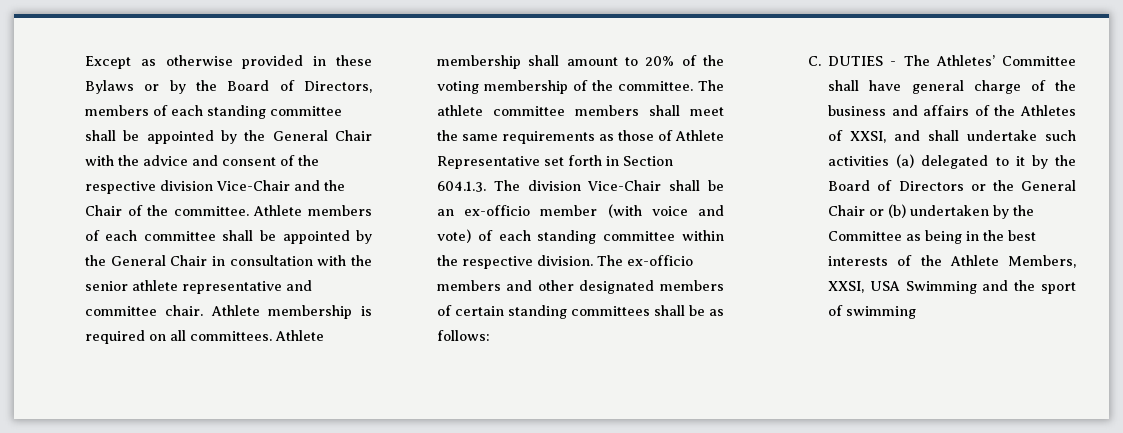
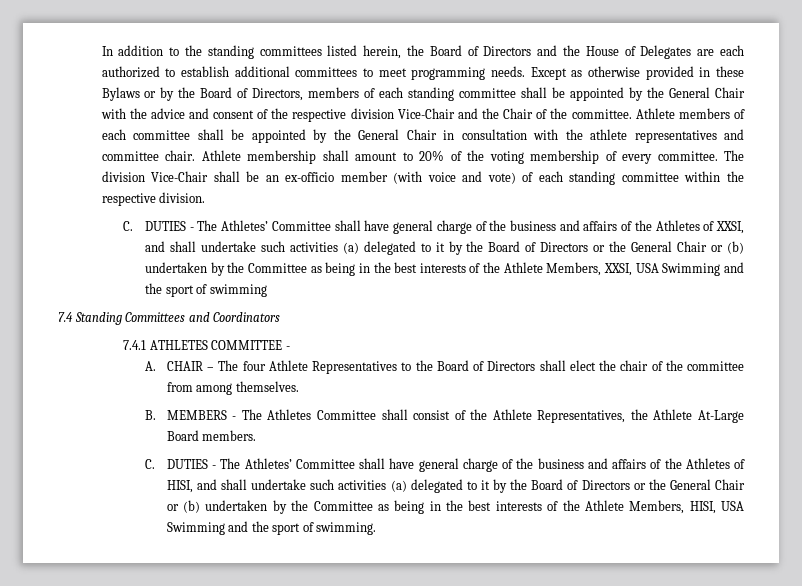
(84, 62) none -> [101,45,745,59] [101,66,525,80] In addition to the standing committees listed herein, the Board of Directors and the House of Delegates are each authorized to establish additional committees to meet programming needs.
[84,280,282,294] senior athlete representative -> [589,129,717,143] athlete representatives
[361,306,372,316] [84,330,324,344] [436,55,521,69] is required on all committees. Athlete membership -> (316, 157) none
[591,80,613,91] the -> [621,154,652,164] every
[436,105,724,116] [436,130,724,144] [436,155,673,169] [436,180,520,192] athlete committee members shall meet the same requirements as those of Athlete Representative set forth in Section 604.1.3. The -> (744, 155) none
[596,255,693,266] [436,280,724,294] [436,305,724,319] [436,330,490,341] The ex-officio members and other designated members of certain standing committees shall be as follows: -> (206, 197) none
(917, 312) none -> [58,312,281,325] [123,340,290,350] [144,360,744,374] [166,381,299,395] [144,409,744,423] [166,430,257,441] [144,458,745,472] [166,479,745,493] [166,500,744,514] [166,521,377,535] // 7.4 Standing Committees and Coordinators // 7.4.1 ATHLETES COMMITTEE - // A. CHAIR – The four Athlete Representatives to the Board of Directors shall elect the chair of the committee from among themselves. // B. MEMBERS - The Athletes Committee shall consist of the Athlete Representatives, the Athlete At-Large Board members. // C. DUTIES - The Athletes’ Committee shall have general charge of the business and affairs of the Athletes of HISI, and shall undertake such activities (a) delegated to it by the Board of Directors or the General Chair or (b) undertaken by the Committee as being in the best interests of the Athlete Members, HISI, USA Swimming and the sport of swimming.

